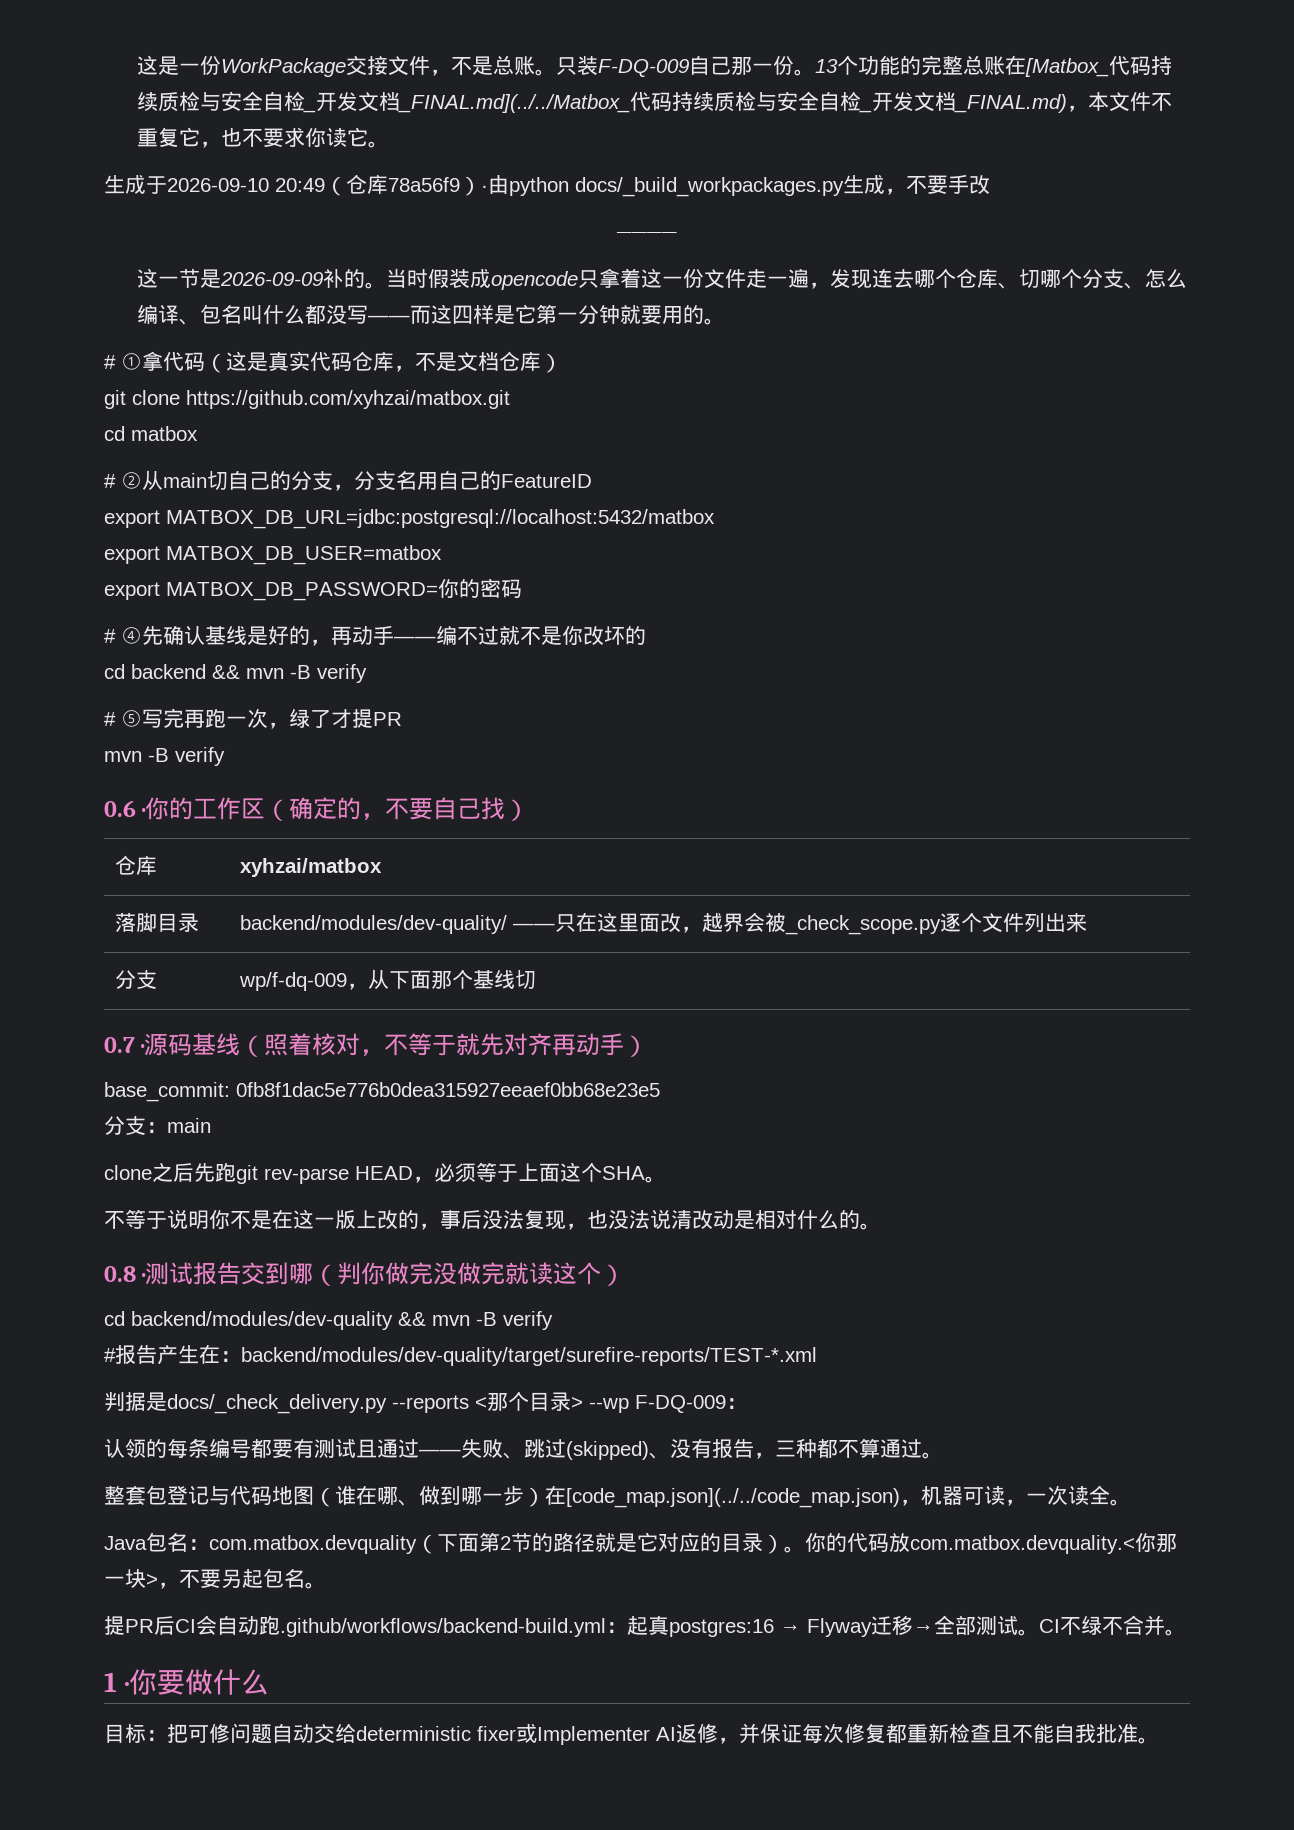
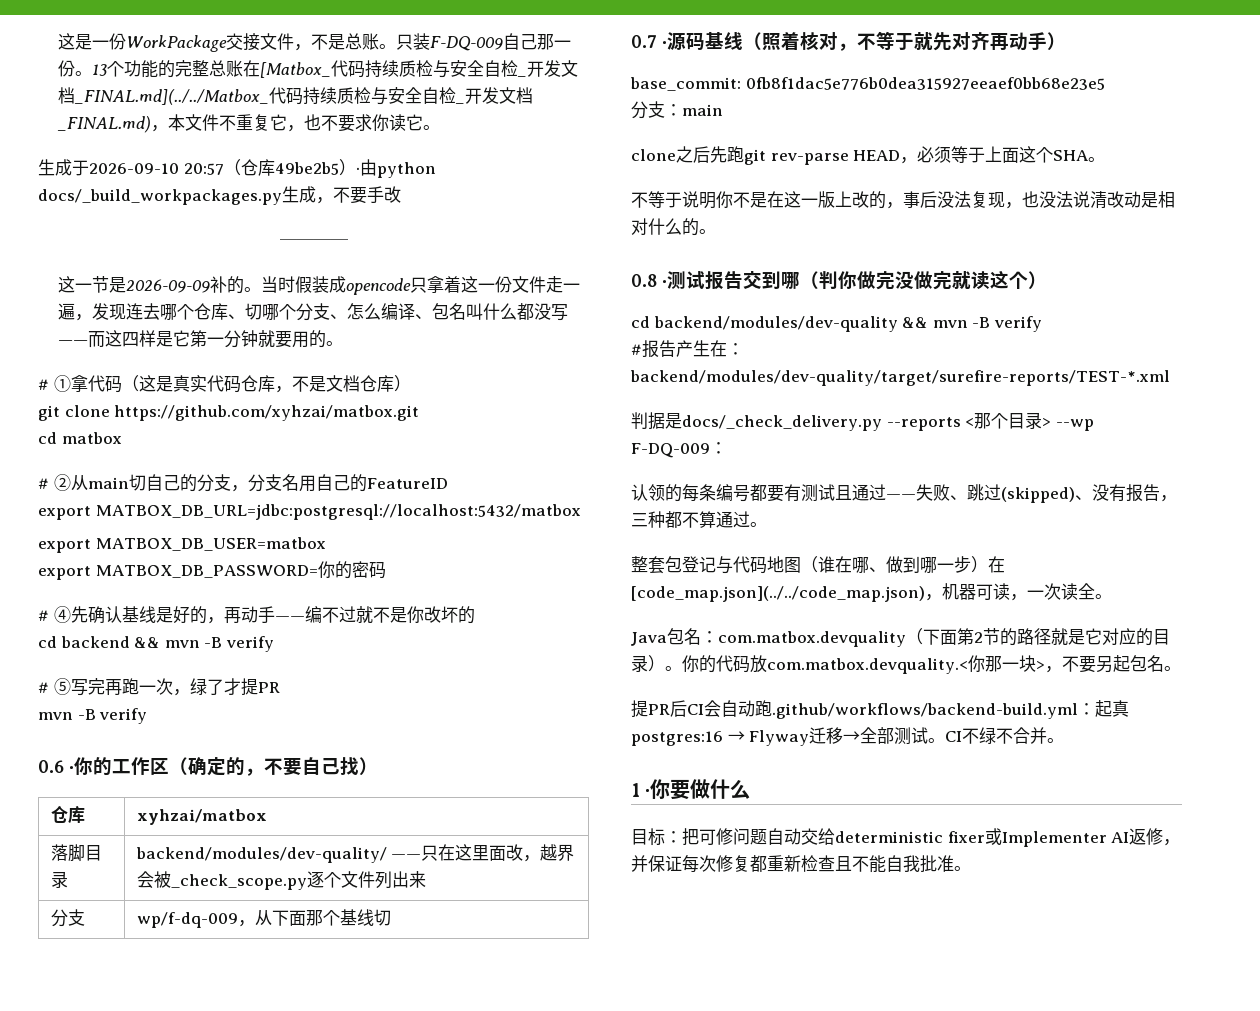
[275,174,460,196] 20:49（仓库78a56f9 -> [183,159,339,176] 20:57（仓库49be2b5

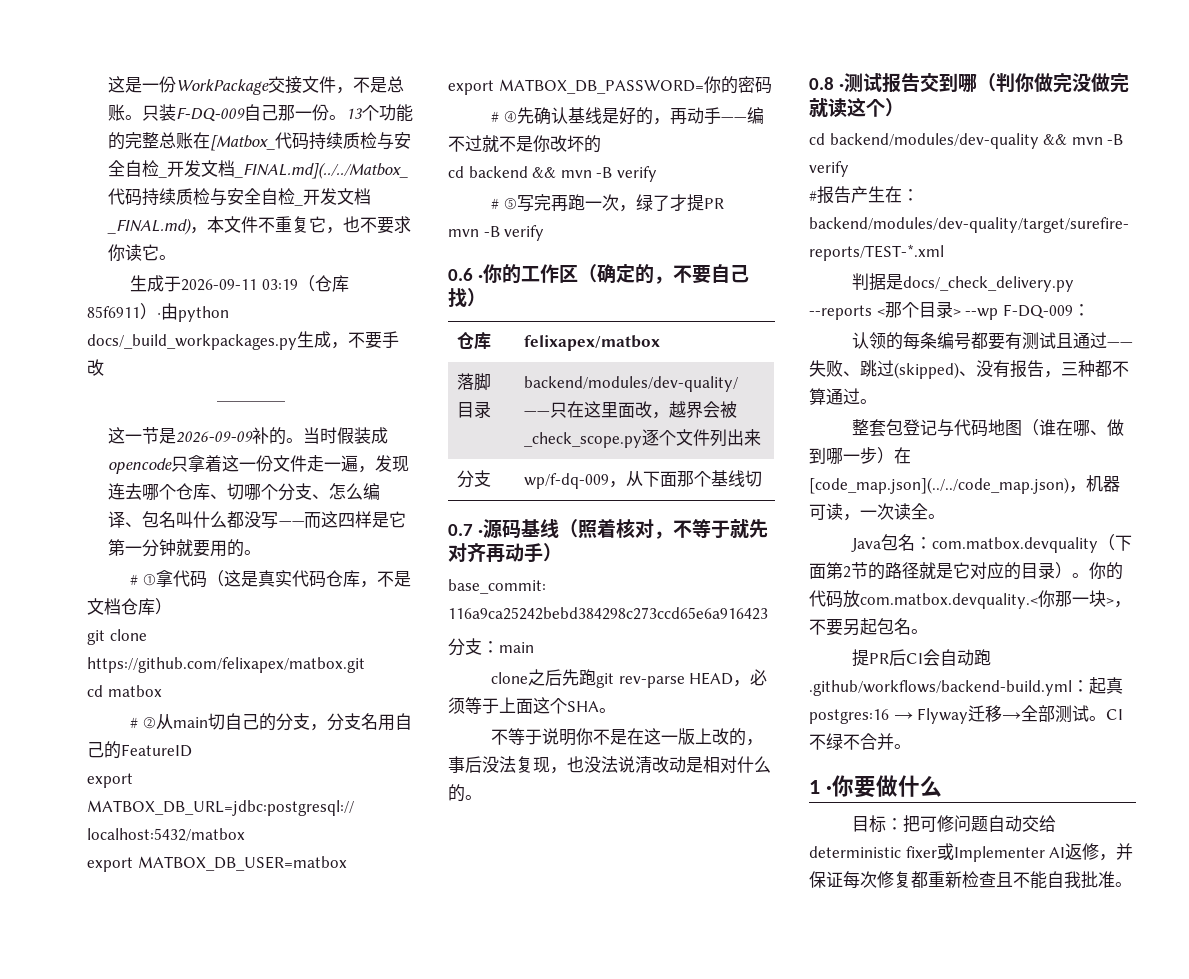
[89,159,339,176] 2026-09-10 20:57（仓库49be2b5 -> [181,275,349,292] [87,306,140,318] 2026-09-11 03:19（仓库85f6911
[114,405,420,421] https://github.com/xyhzai/matbox.git -> [87,657,365,673] https://github.com/felixapex/matbox.git
[136,809,267,825] xyhzai/matbox -> [523,335,660,351] felixapex/matbox
[745,77,1105,90] 0fb8f1dac5e776b0dea315927eeaef0bb68e23e5 -> [448,607,768,620] 116a9ca25242bebd384298c273ccd65e6a916423

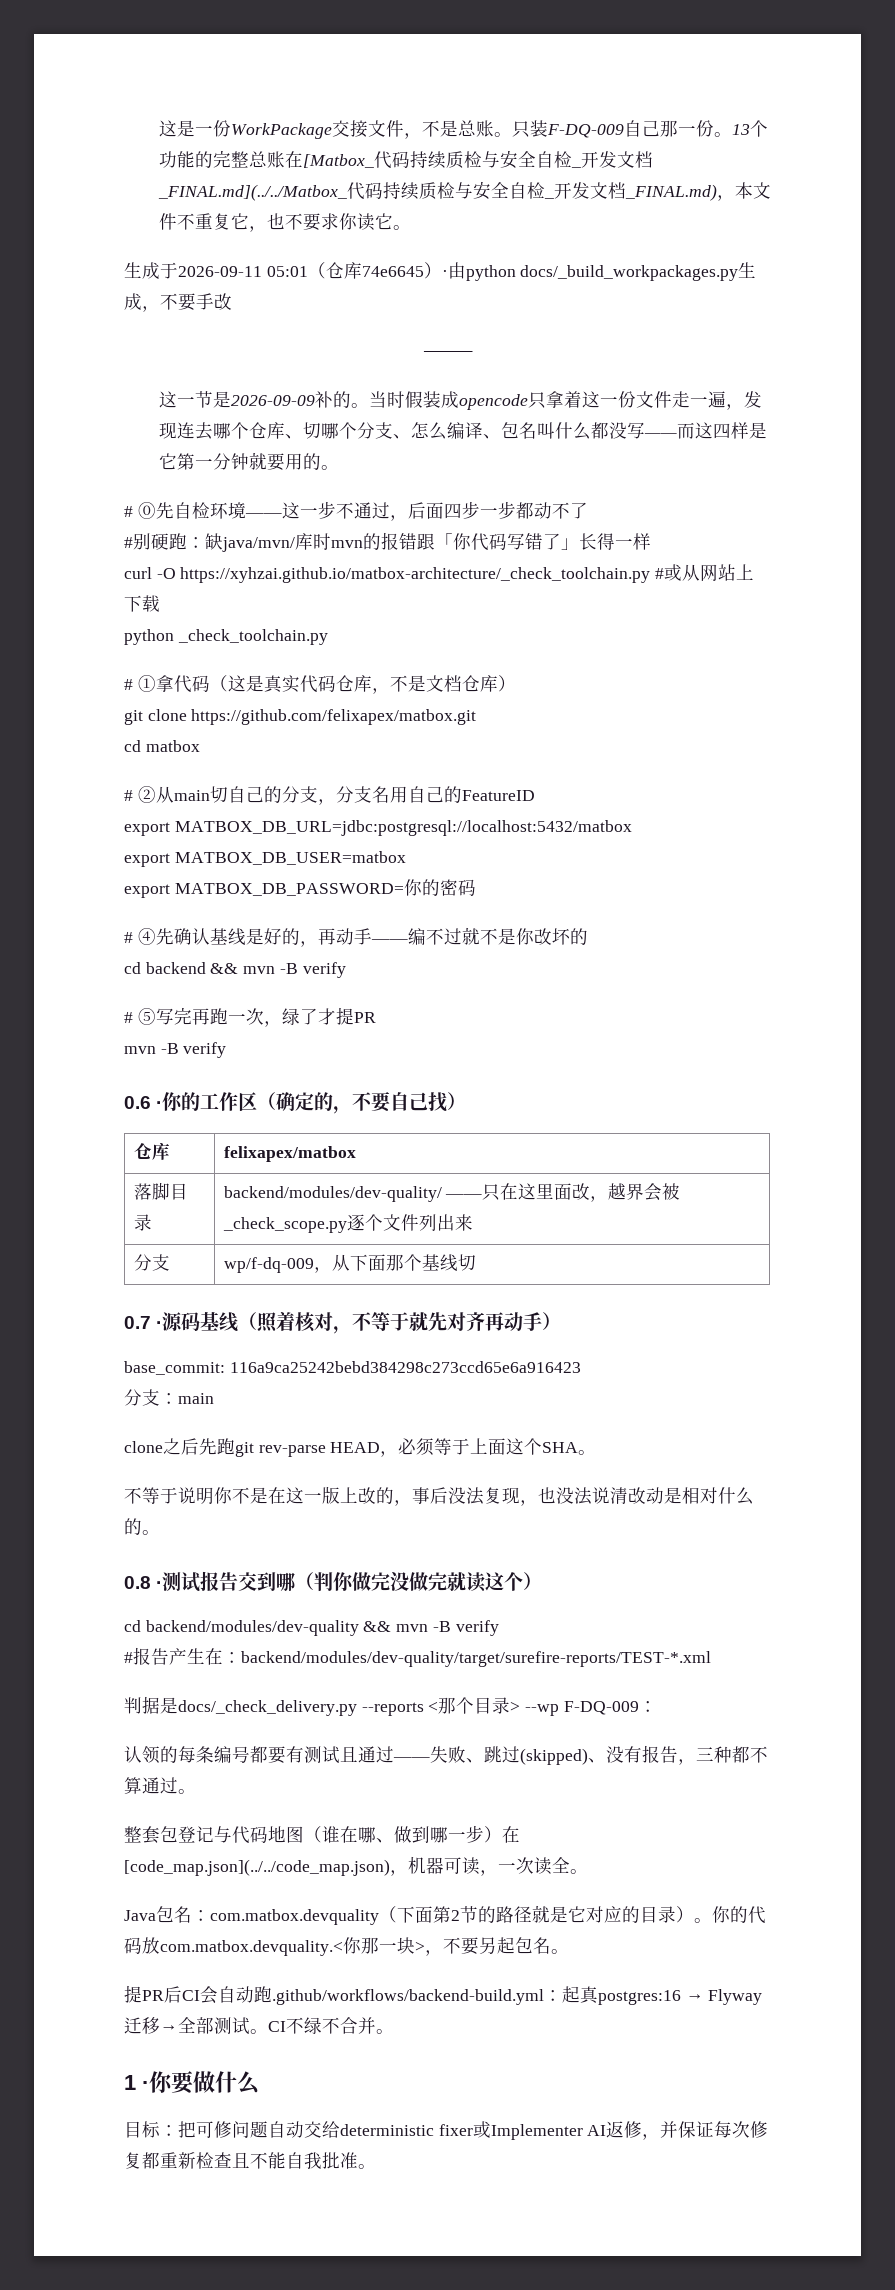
[261,275,349,292] [87,306,140,318] 03:19（仓库85f6911 -> [266,262,424,279] 05:01（仓库74e6645
(262, 552) none -> [124,501,588,521] [124,532,651,552] [124,564,755,583] [124,595,160,612] [124,629,328,645] // # ⓪先自检环境——这一步不通过，后面四步一步都动不了 // #别硬跑：缺java/mvn/库时mvn的报错跟「你代码写错了」长得一样 // curl -O https://xyhzai.github.io/matbox-architecture/_check_toolchain.py #或从网站上下载 // python _check_toolchain.py

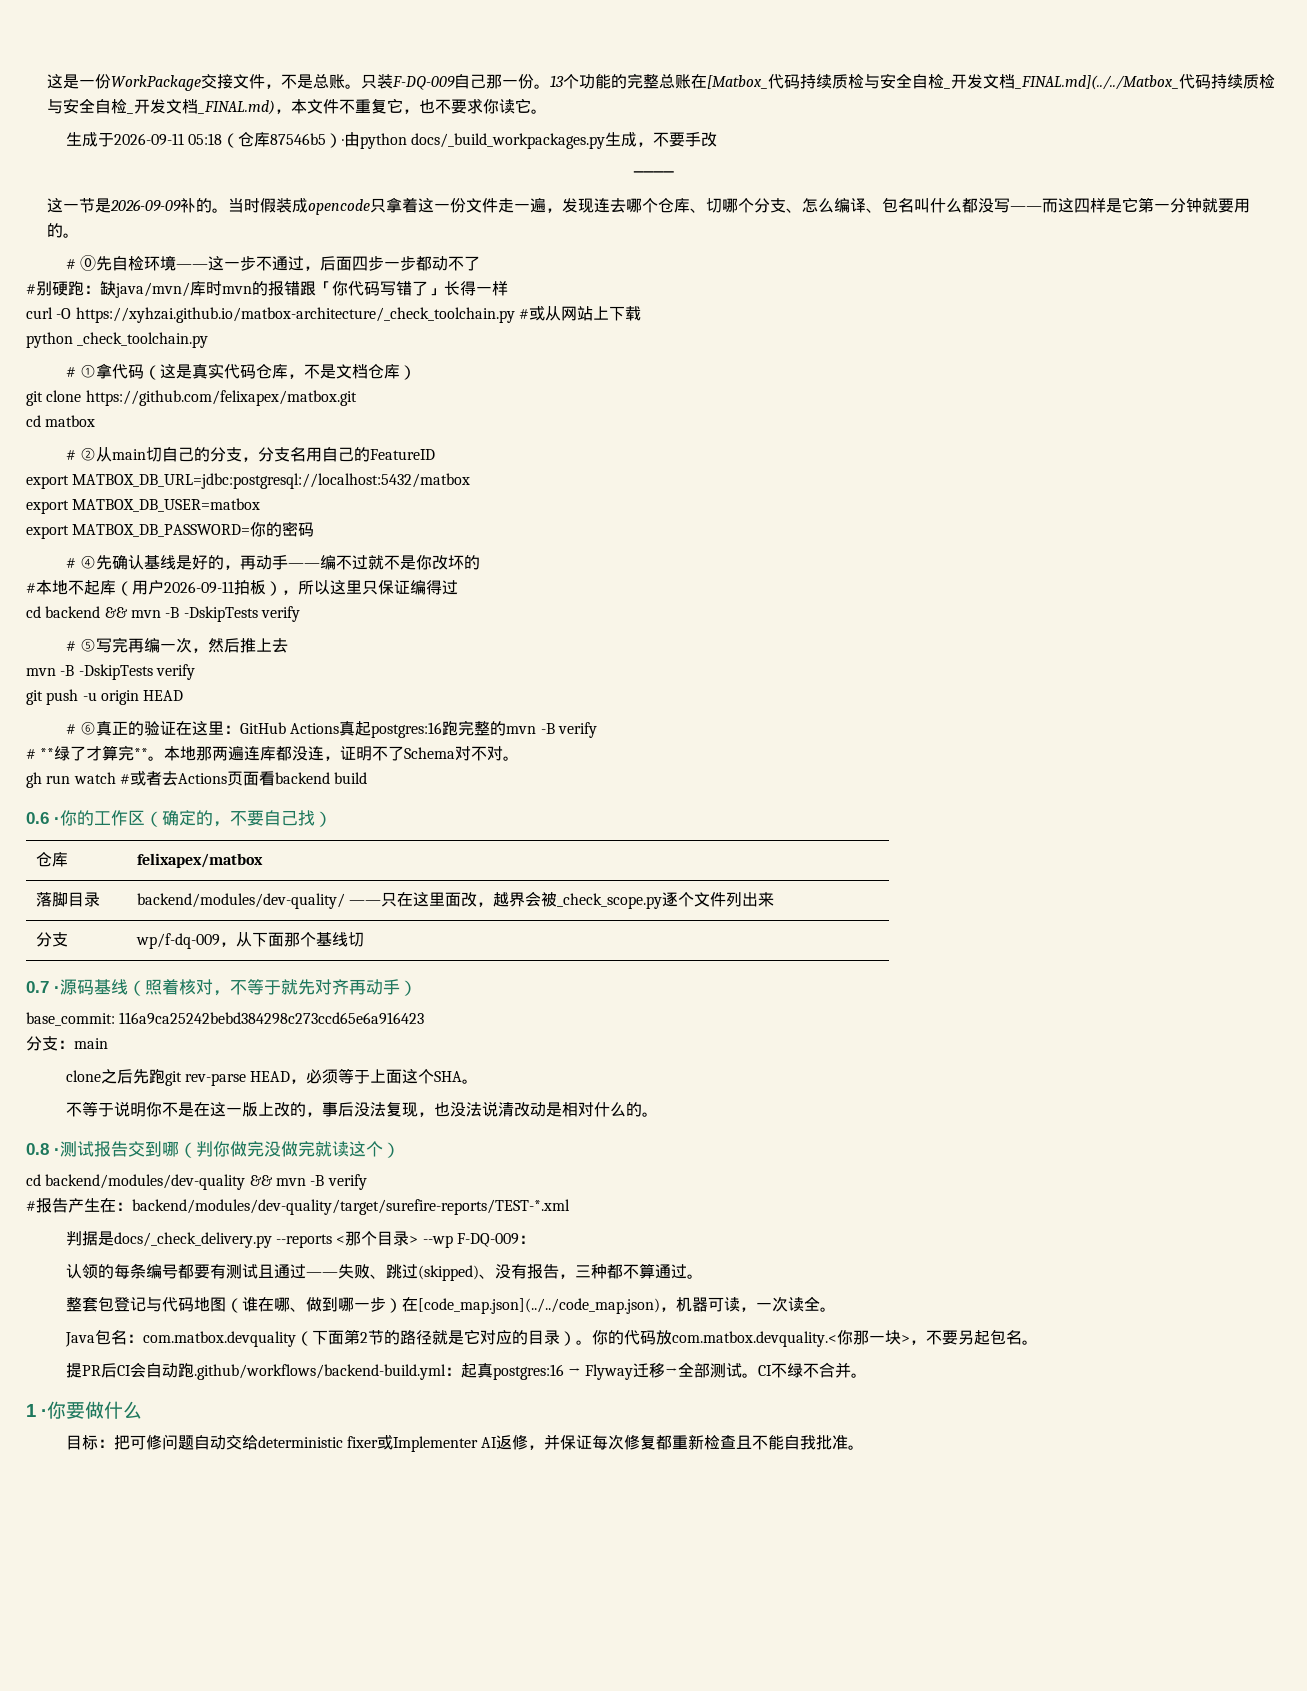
[266,262,424,279] 05:01（仓库74e6645 -> [187,132,326,148] 05:18（仓库87546b5
(588, 936) none -> [26,580,458,596] // #本地不起库（用户2026-09-11拍板），所以这里只保证编得过
(298, 968) none -> [183,606,258,622] -DskipTests
[209,1007,376,1027] [124,1042,227,1058] 跑一次，绿了才提PR // mvn -B verify -> [143,637,288,653] [26,664,195,680] [26,689,184,705] [65,720,597,738] [26,745,520,761] [26,771,368,788] 编一次，然后推上去 // mvn -B -DskipTests verify // git push -u origin HEAD // # ⑥真正的验证在这里：GitHub Actions真起postgres:16跑完整的mvn -B verify // # **绿了才算完**。本地那两遍连库都没连，证明不了Schema对不对。 // gh run watch #或者去Actions页面看backend build

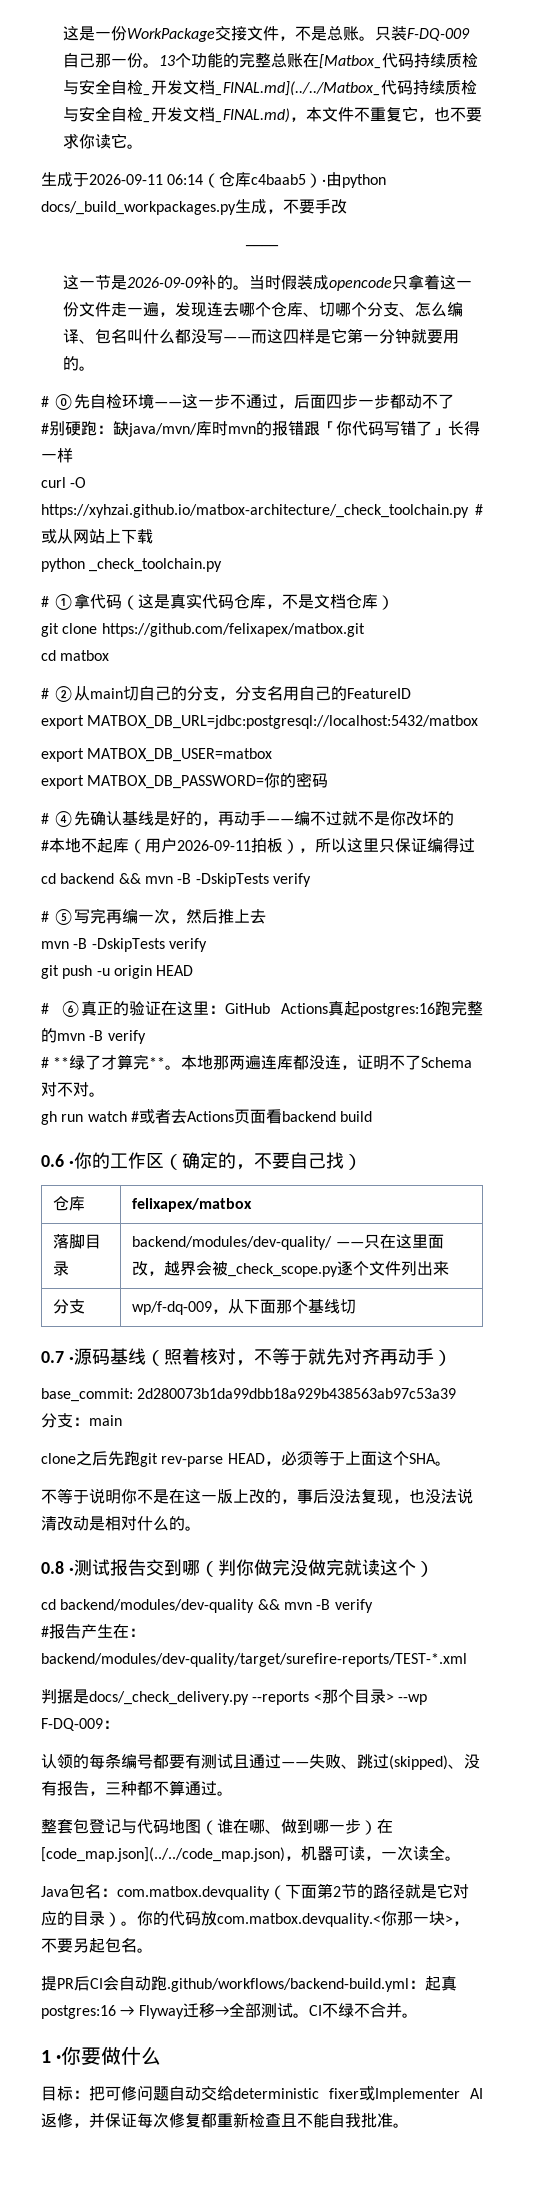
[187,132,326,148] 05:18（仓库87546b5 -> [167,172,307,188] 06:14（仓库c4baab5
[119,1012,425,1025] 116a9ca25242bebd384298c273ccd65e6a916423 -> [137,1388,457,1399] 2d280073b1da99dbb18a929b438563ab97c53a39

